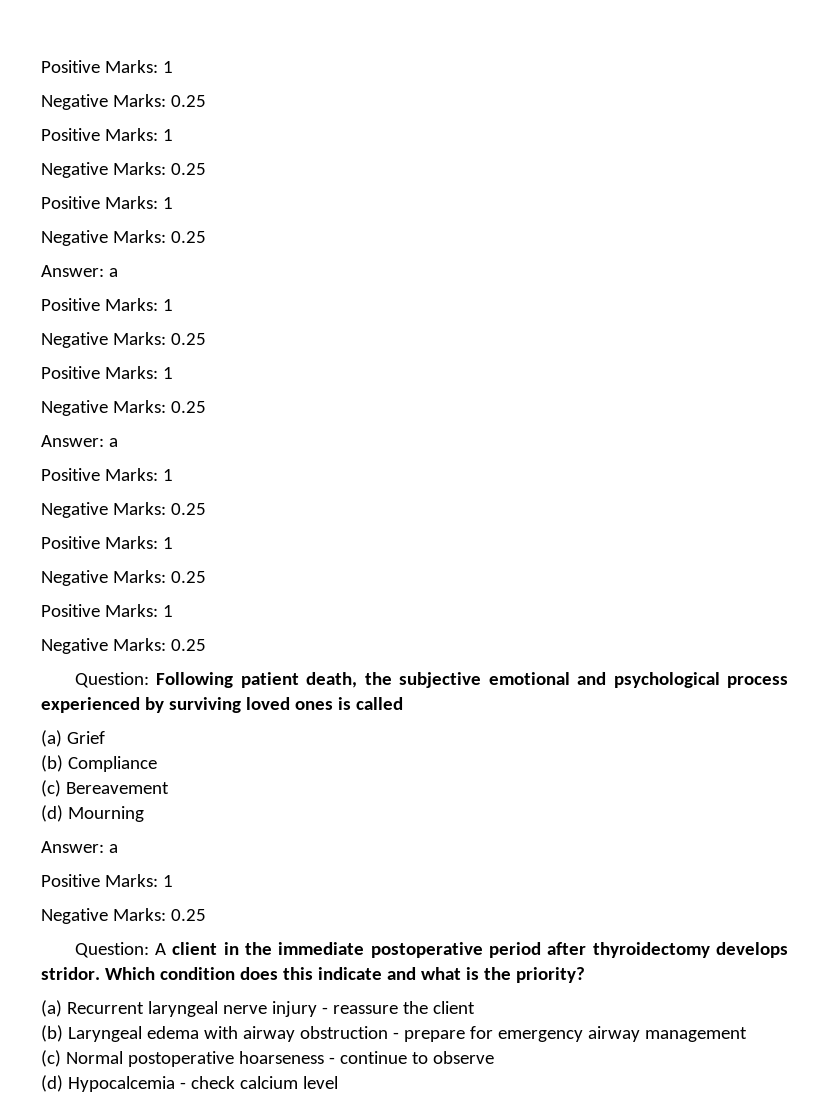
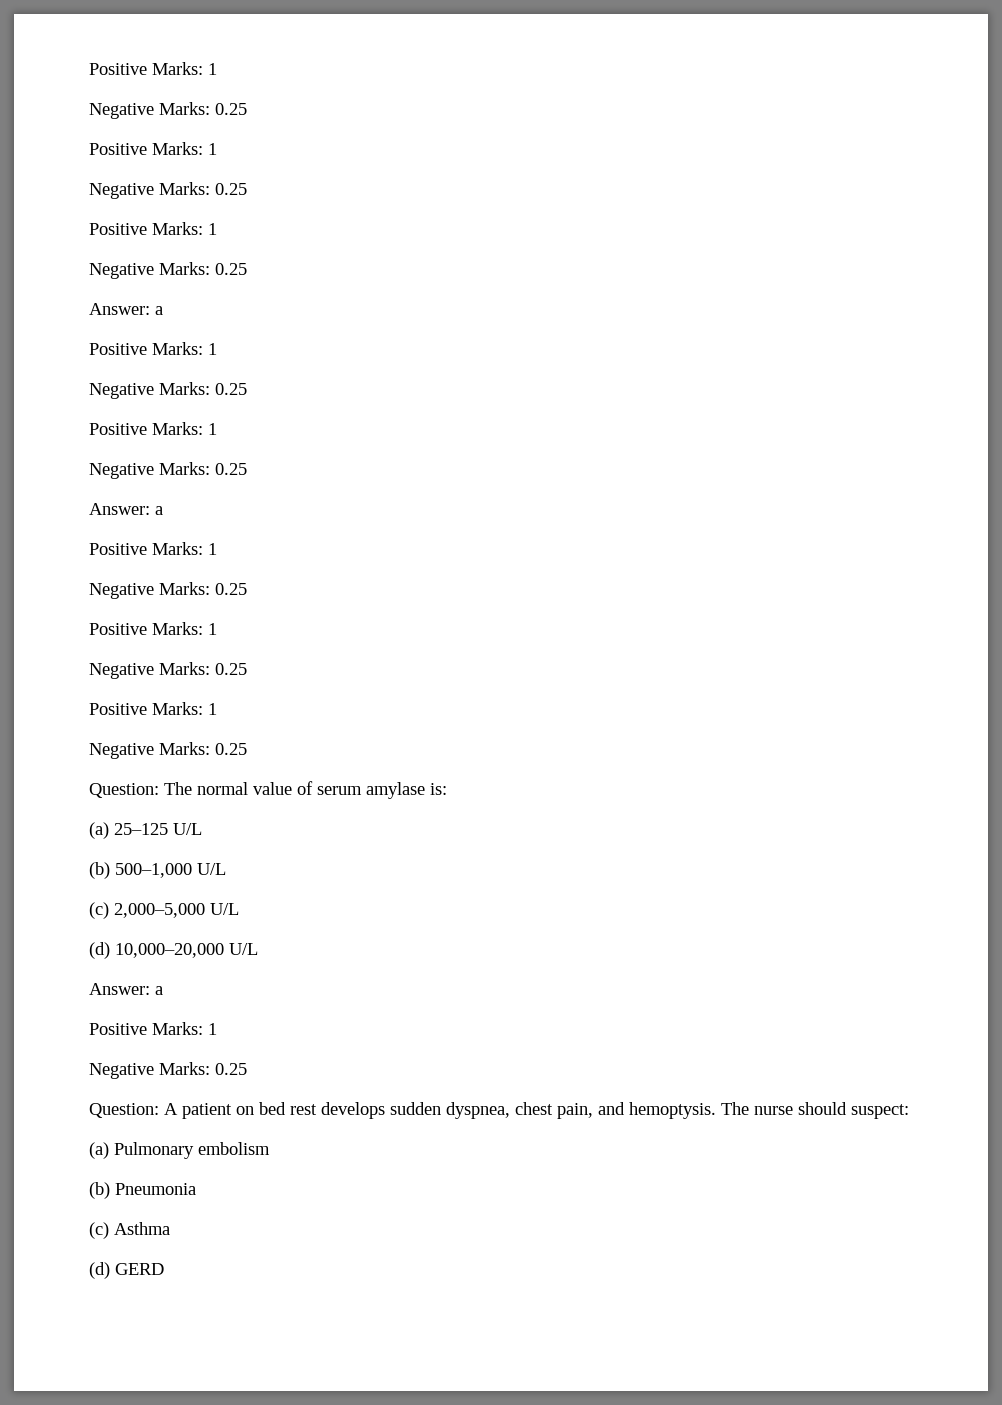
[156,672,789,688] [41,697,403,713] [41,730,105,747] [41,755,157,772] [41,780,169,797] [41,805,144,822] Following patient death, the subjective emotional and psychological process experienced by surviving loved ones is called // (a) Grief // (b) Compliance // (c) Bereavement // (d) Mourning -> [164,781,447,799] [89,822,202,839] [89,862,226,879] [89,902,239,919] [89,942,258,959] The normal value of serum amylase is: // (a) 25–125 U/L // (b) 500–1,000 U/L // (c) 2,000–5,000 U/L // (d) 10,000–20,000 U/L
[172,942,788,958] [41,967,585,983] [41,1000,475,1017] [41,1025,747,1042] [41,1050,494,1067] [41,1075,338,1092] client in the immediate postoperative period after thyroidectomy develops stridor. Which condition does this indicate and what is the priority? // (a) Recurrent laryngeal nerve injury - reassure the client // (b) Laryngeal edema with airway obstruction - prepare for emergency airway management // (c) Normal postoperative hoarseness - continue to observe // (d) Hypocalcemia - check calcium level -> [182,1102,909,1119] [89,1142,270,1159] [89,1182,196,1199] [89,1222,170,1239] [89,1262,164,1279] patient on bed rest develops sudden dyspnea, chest pain, and hemoptysis. The nurse should suspect: // (a) Pulmonary embolism // (b) Pneumonia // (c) Asthma // (d) GERD

